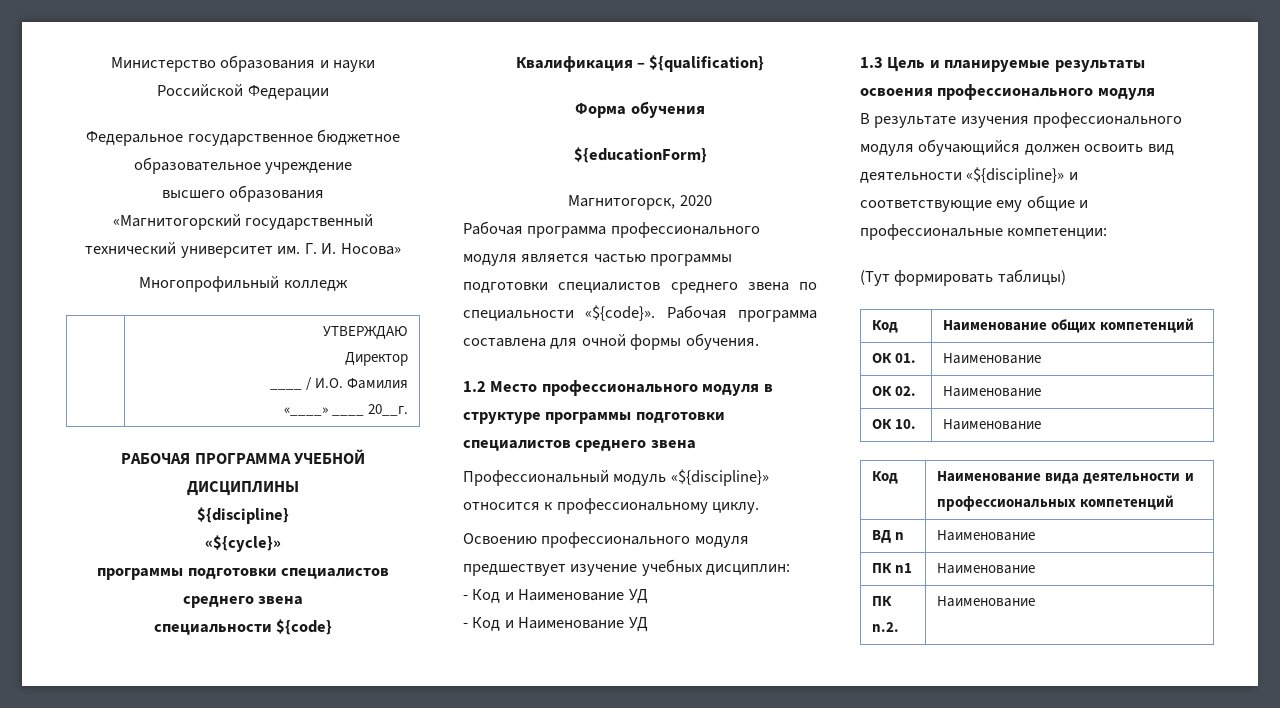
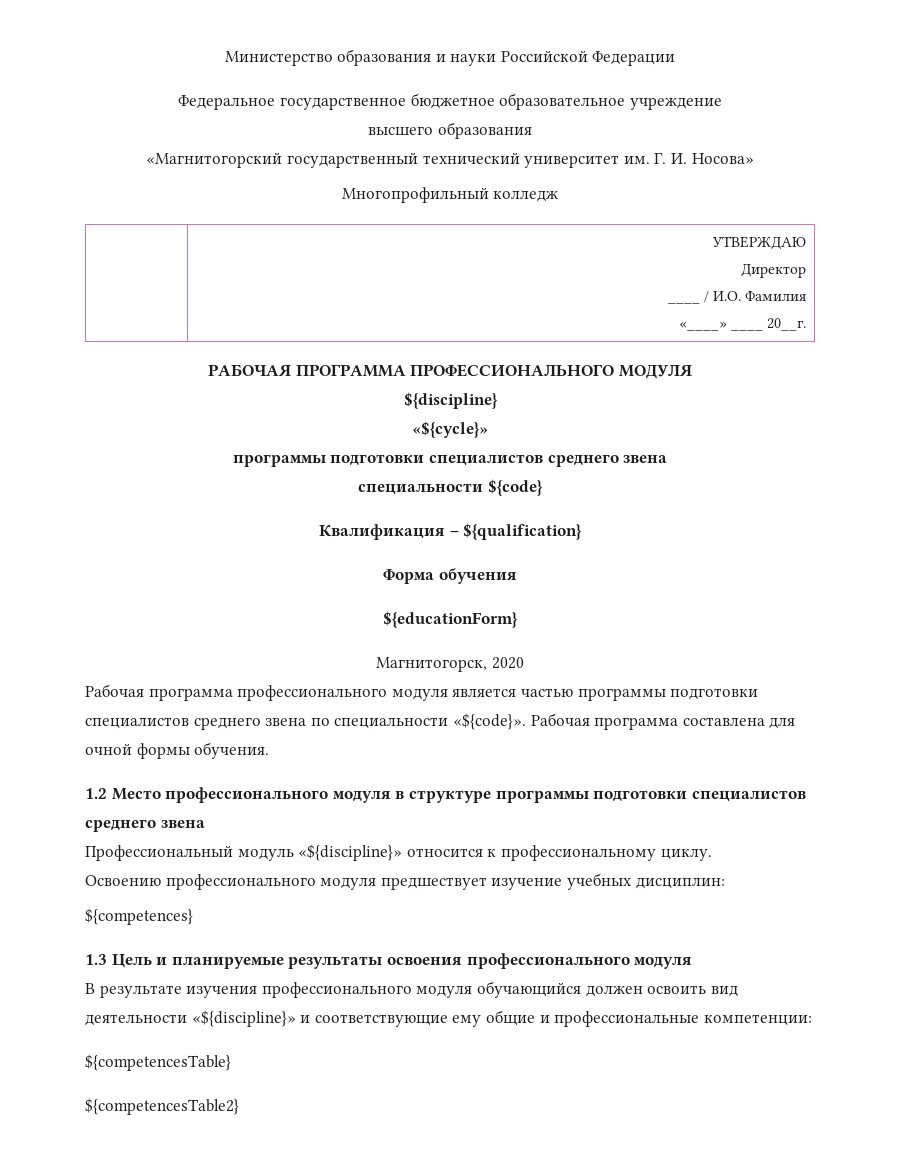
[293,449,365,464] [187,481,299,496] УЧЕБНОЙ ДИСЦИПЛИНЫ -> [410,364,692,379] ПРОФЕССИОНАЛЬНОГО МОДУЛЯ
[463,589,648,604] [463,617,648,632] - Код и Наименование УД // - Код и Наименование УД -> [85,908,193,925] ${competences}
[860,269,1066,286] [872,320,899,333] [943,318,1195,333] [872,353,917,363] [943,353,1042,364] [872,386,917,396] [943,386,1042,397] [872,419,917,429] [943,419,1042,430] [872,471,899,484] [937,471,1194,484] [937,495,1175,511] [872,530,905,543] [937,530,1036,541] [872,563,913,573] [937,563,1036,574] [872,596,893,606] [872,622,900,632] [937,596,1036,607] (Тут формировать таблицы) // Код | Наименование общих компетенций // ОК 01. | Наименование // ОК 02. | Наименование // ОК 10. | Наименование // Код | Наименование вида деятельности и профессиональных компетенций // ВД n | Наименование // ПК n1 | Наименование // ПК n.2. | Наименование -> [85,1054,231,1071] [85,1098,239,1115] ${competencesTable} // ${competencesTable2}

